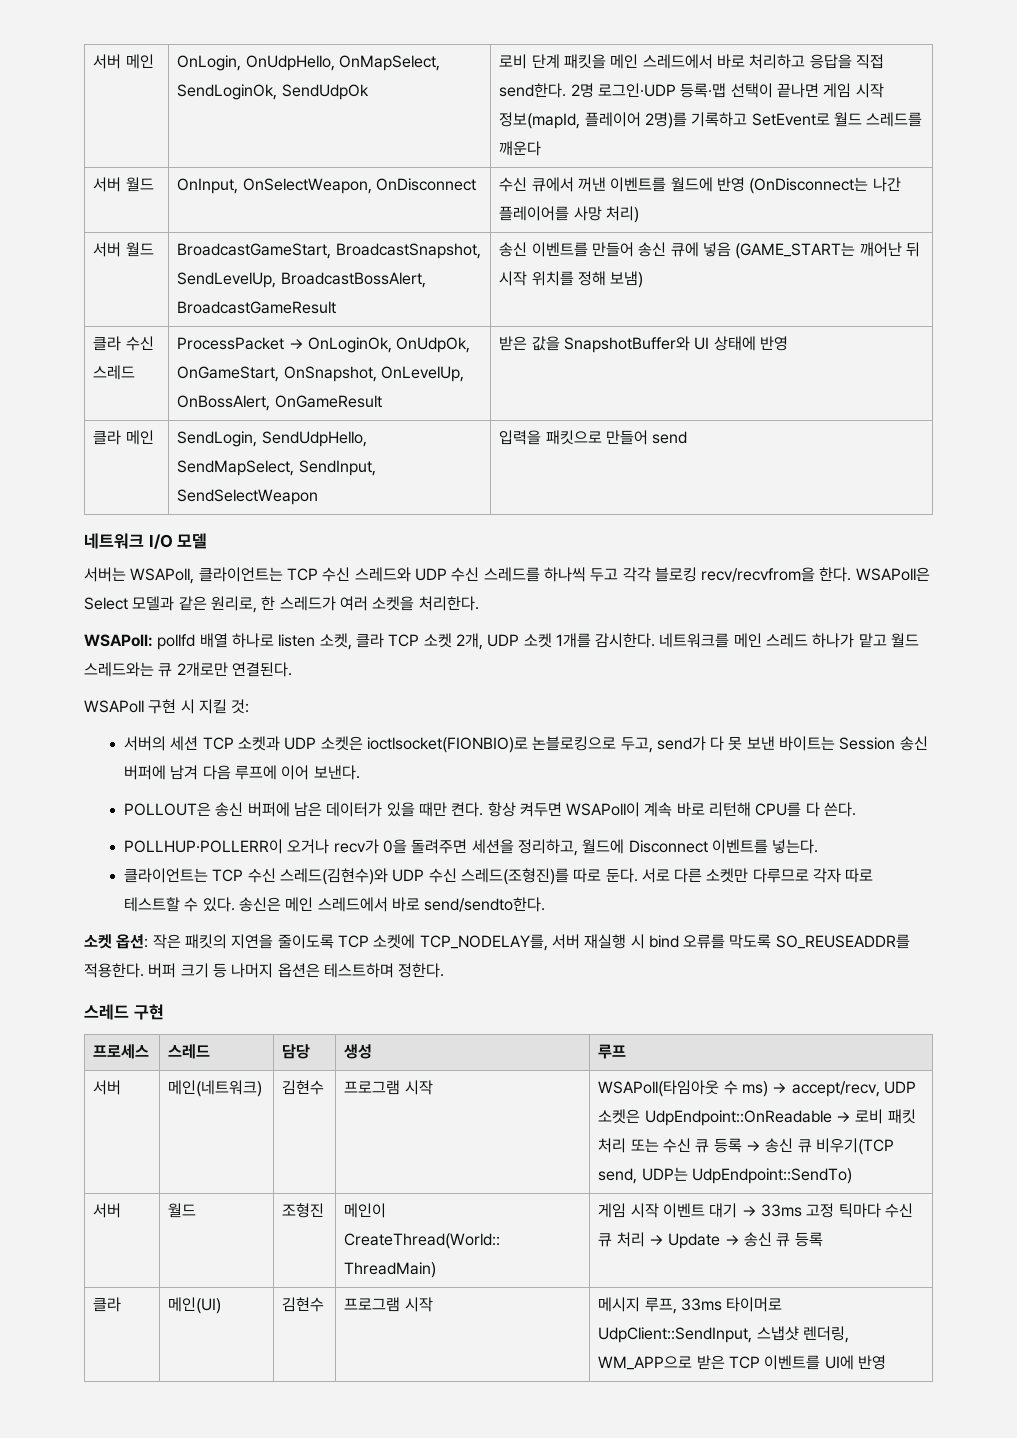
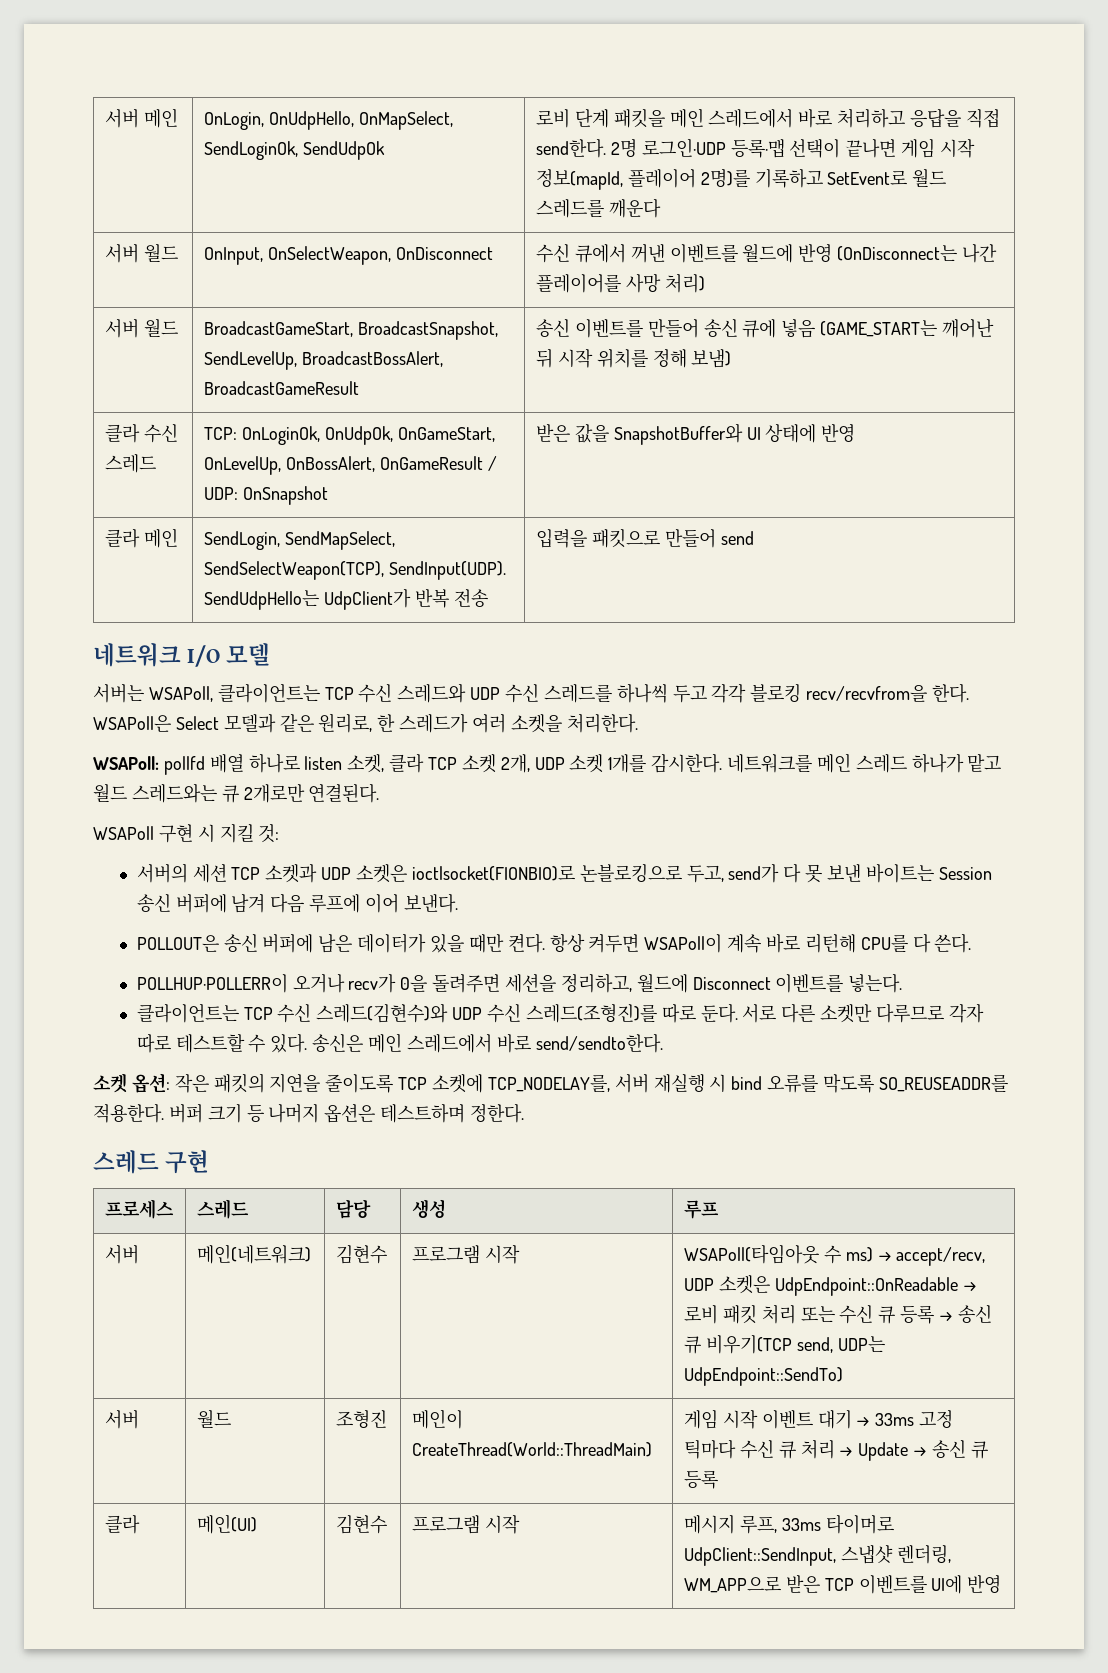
[177,337,304,350] ProcessPacket → -> [203,427,237,440] TCP:
[283,366,377,382] OnSnapshot, -> (495, 434) none
(382, 401) none -> [487,456,497,471] [203,486,328,505] / UDP: OnSnapshot
[261,431,367,447] [177,460,376,476] [177,489,319,505] SendUdpHello, SendMapSelect, SendInput, SendSelectWeapon -> [284,531,395,550] [203,561,506,580] [203,589,488,610] SendMapSelect, SendSelectWeapon(TCP), SendInput(UDP). SendUdpHello는 UdpClient가 반복 전송

